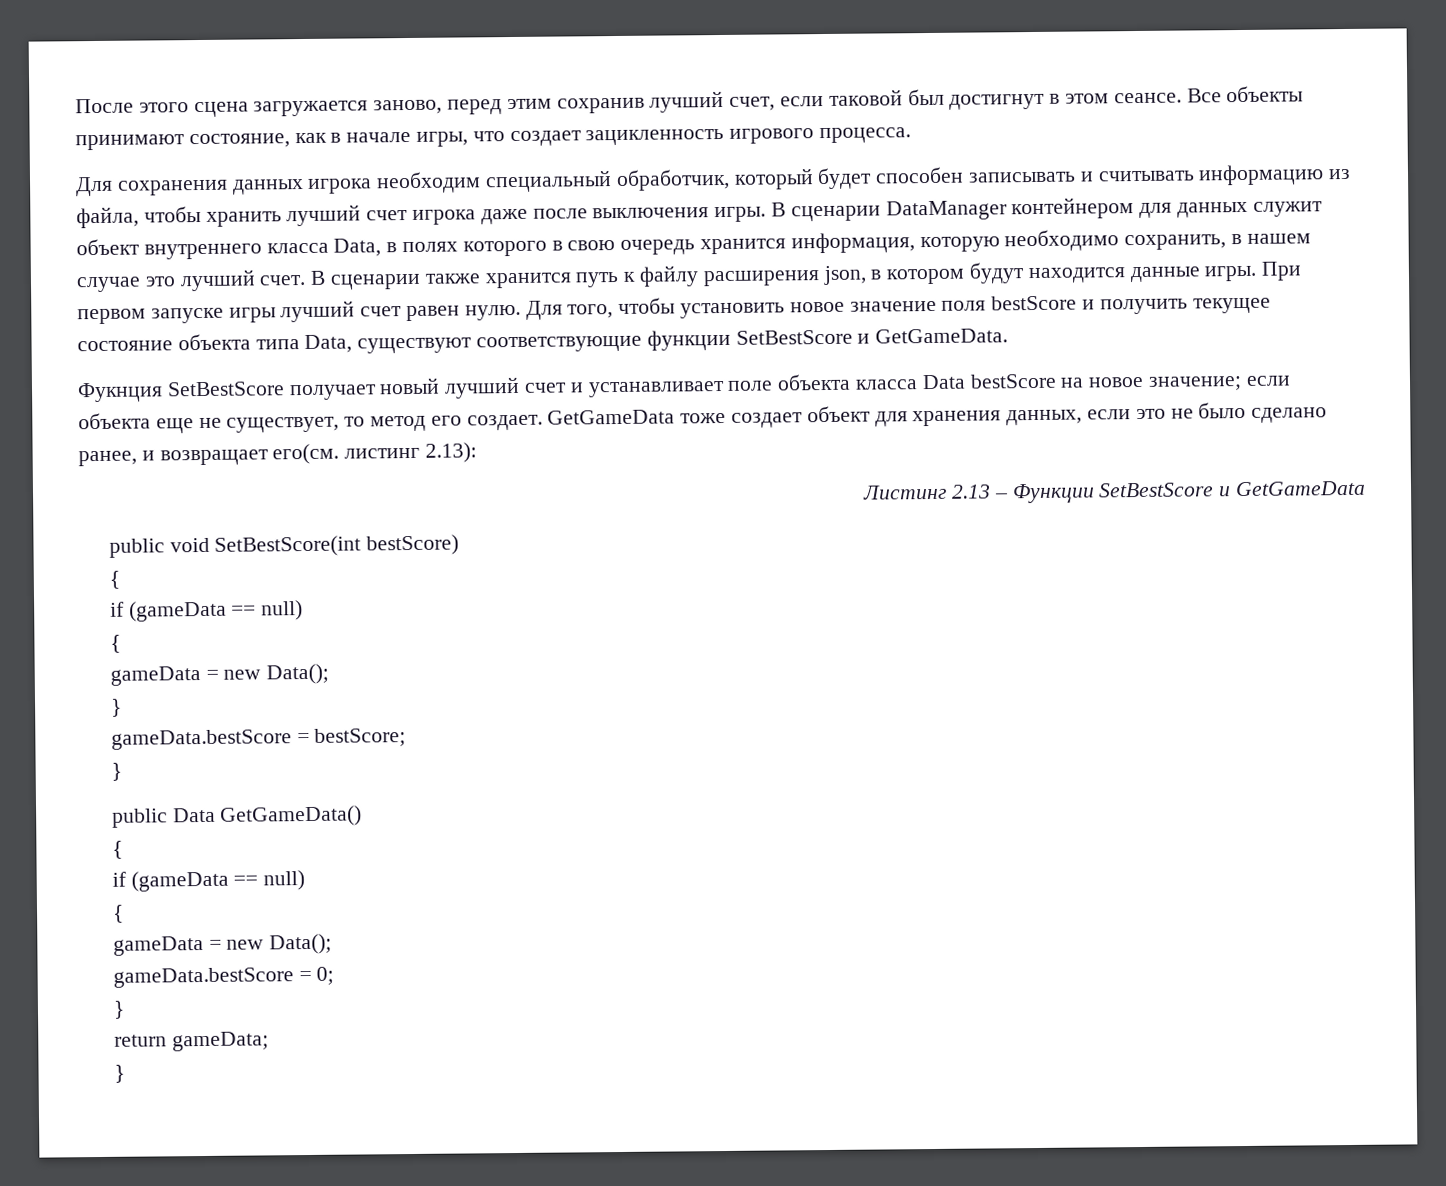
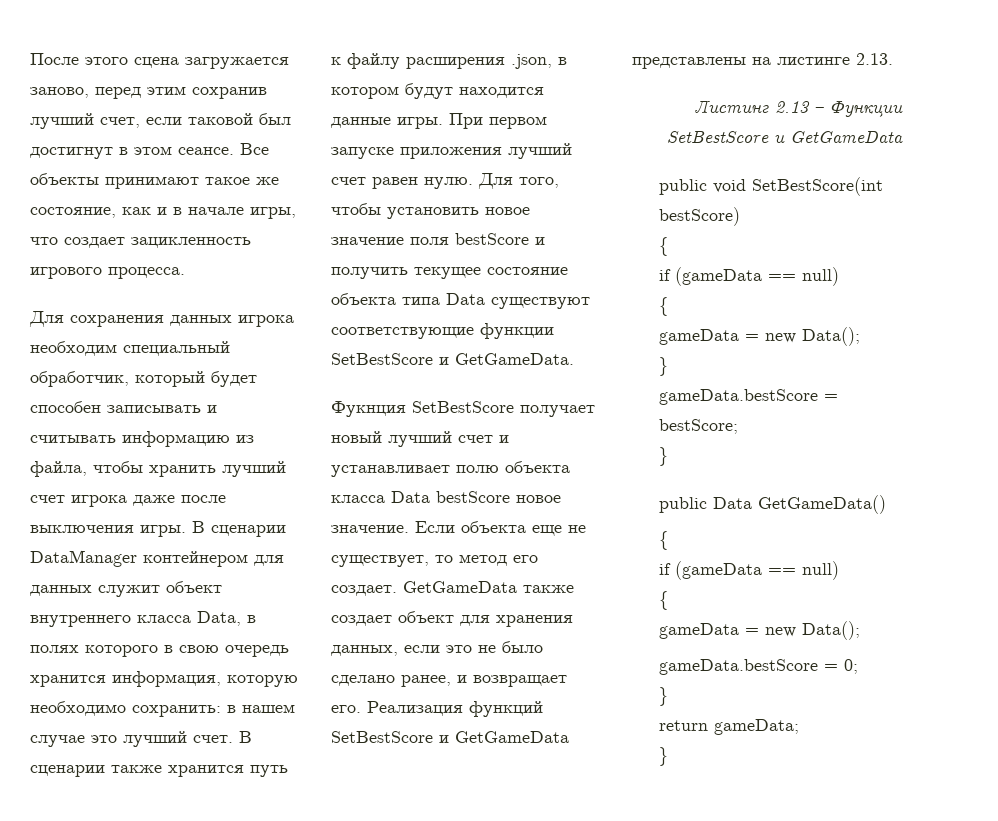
(185, 142) none -> [205,177,279,185] такое же
(327, 138) none -> [157,207,167,215] и
[1124,234,1227,251] сохранить, -> [132,705,221,717] сохранить:
[822,265,867,286] json, -> [511,54,552,69] .json,
[228,307,276,323] игры -> [400,147,502,159] приложения
[304,334,353,354] Data, -> [446,293,485,305] Data
[727,380,774,391] поле -> [456,465,499,473] полю
[1060,375,1291,391] на новое значение; если -> [516,495,561,503] [331,521,455,533] новое значение. Если
[680,412,727,424] тоже -> [523,585,574,593] также
[272,442,478,465] его(см. листинг 2.13): -> [331,701,543,717] [331,731,569,743] [632,53,893,69] его. Реализация функций SetBestScore и GetGameData представлены на листинге 2.13.

